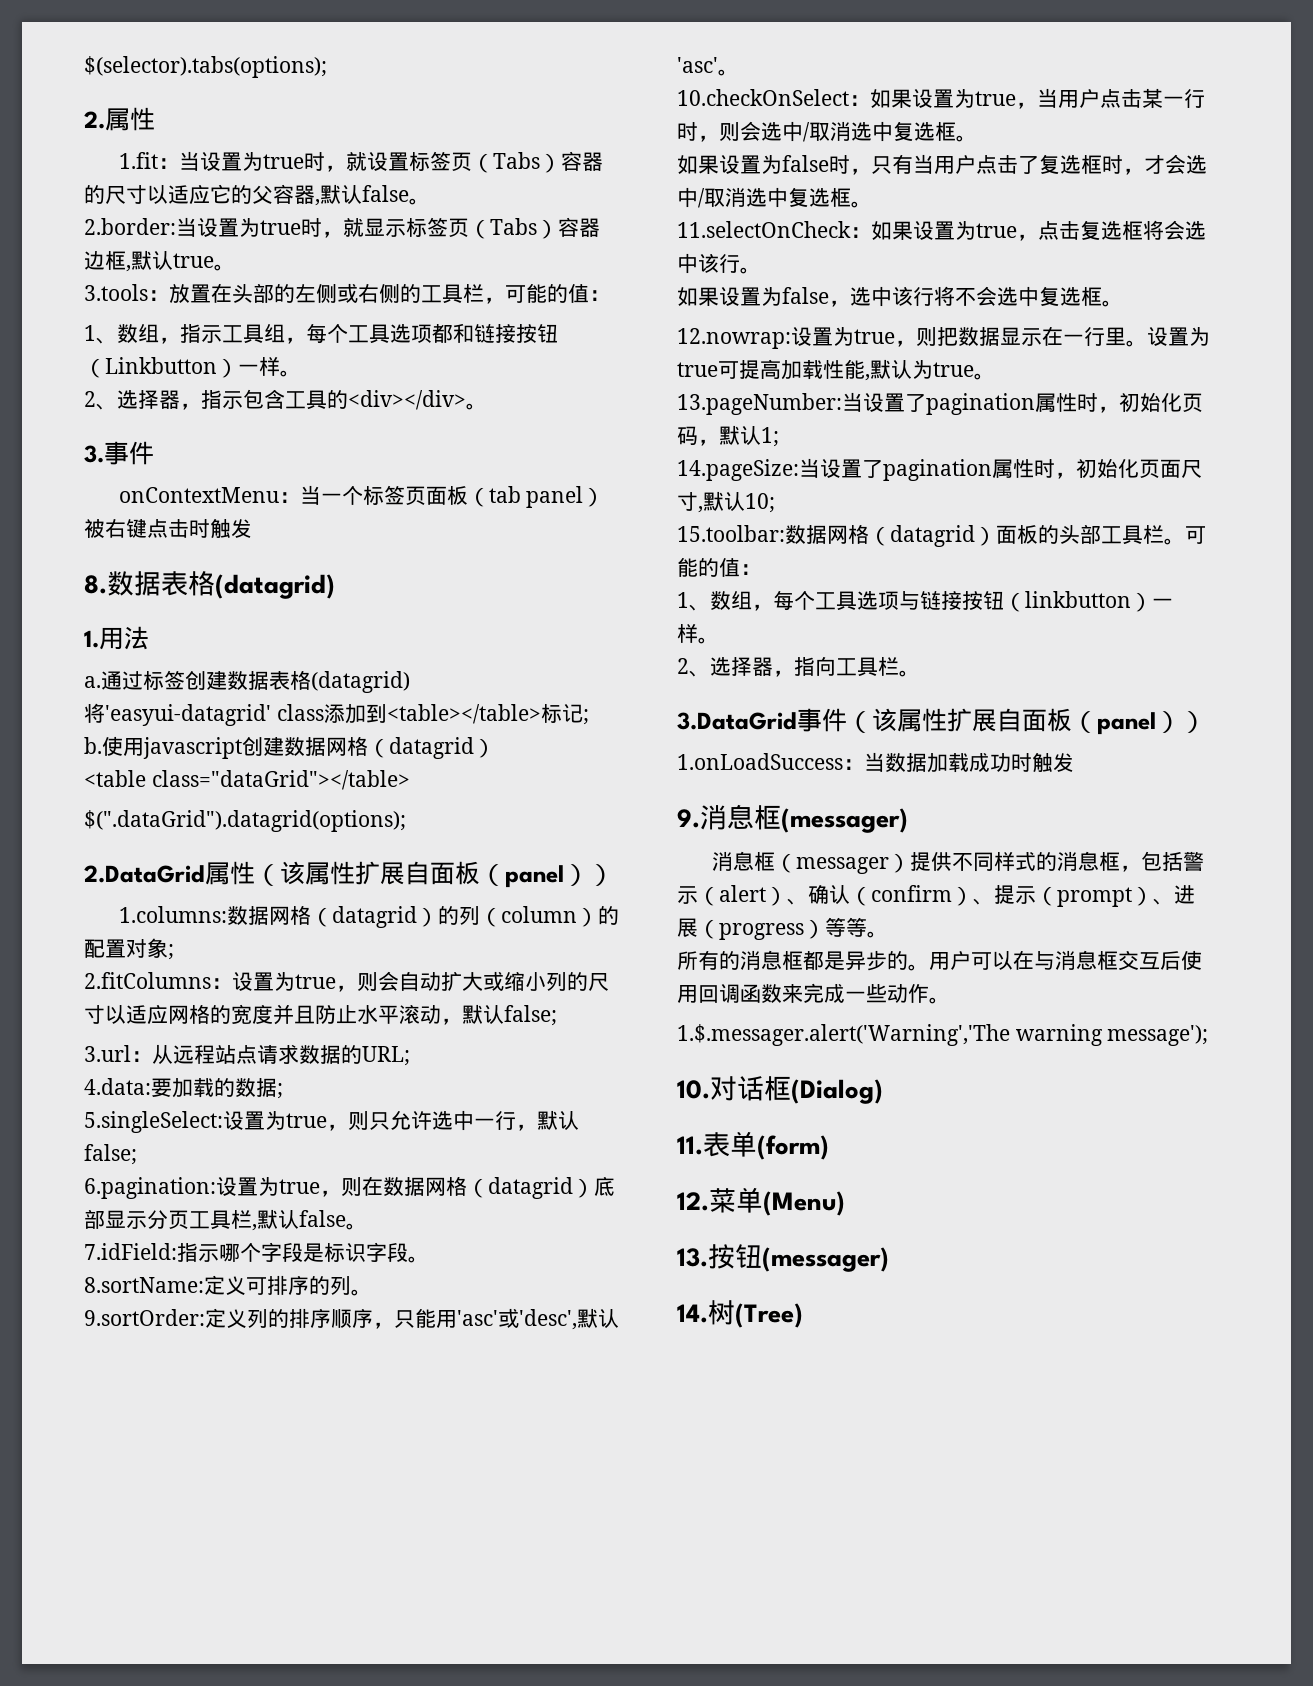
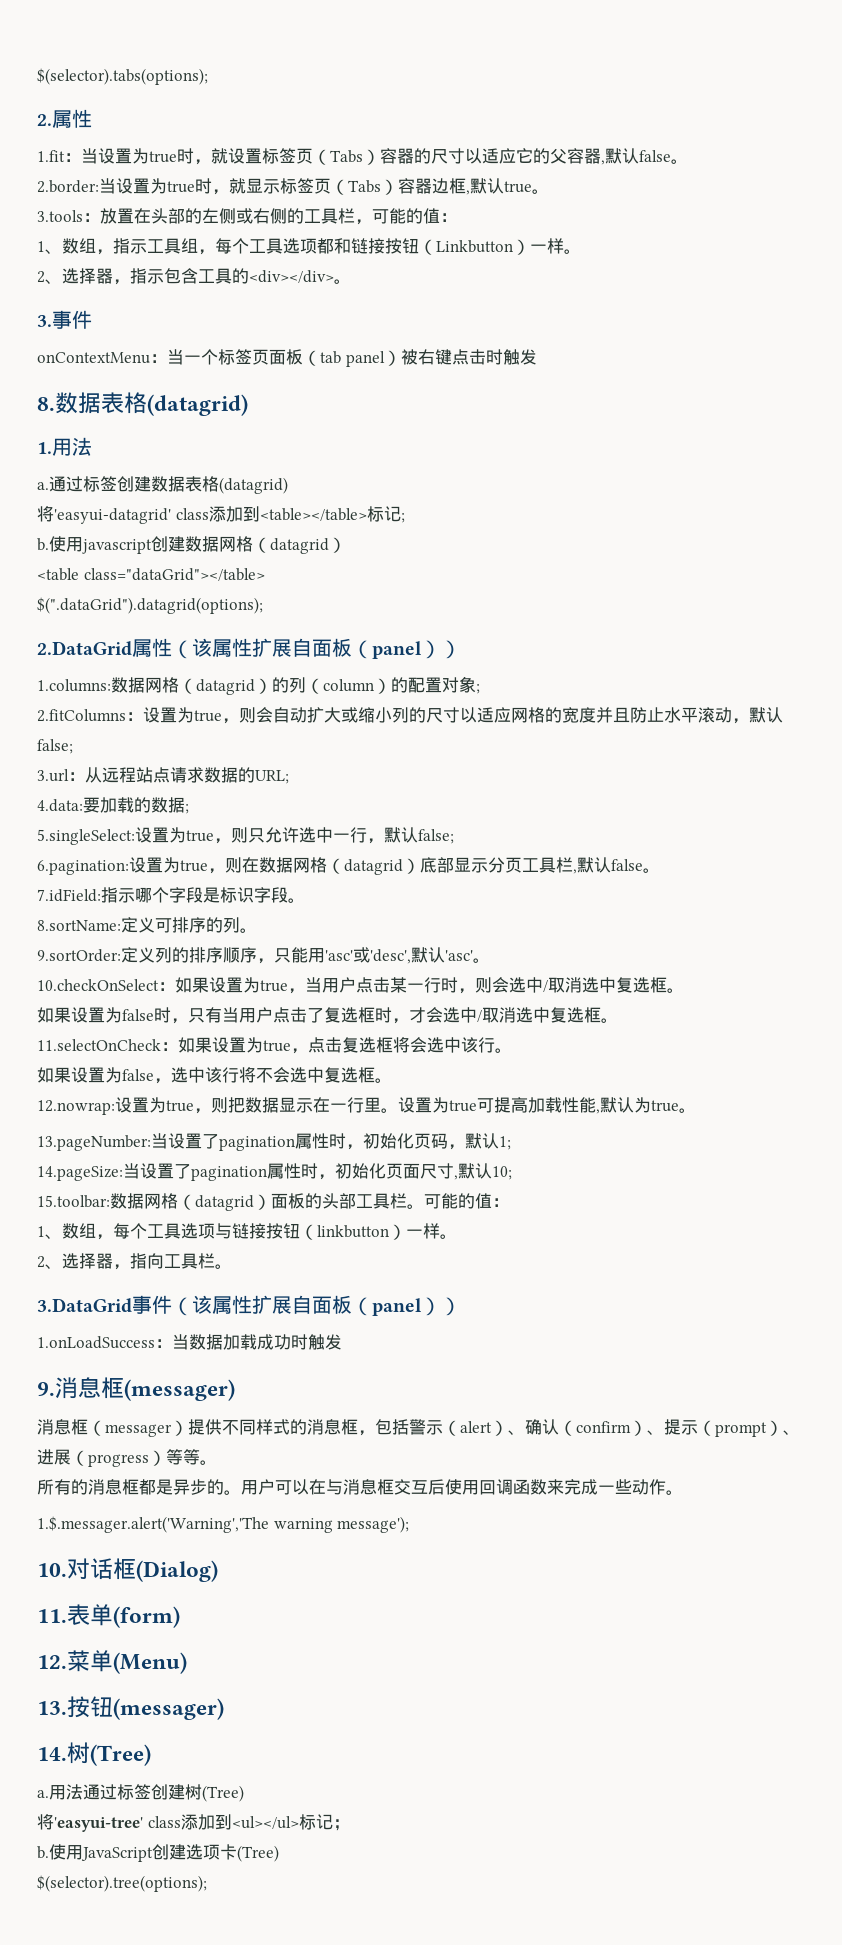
(803, 1315) none -> [37,1784,244,1802] [37,1814,350,1832] [37,1844,279,1862] [37,1875,207,1892] // a.用法通过标签创建树(Tree) // 将'easyui-tree' class添加到<ul></ul>标记； // b.使用JavaScript创建选项卡(Tree) // $(selector).tree(options);

